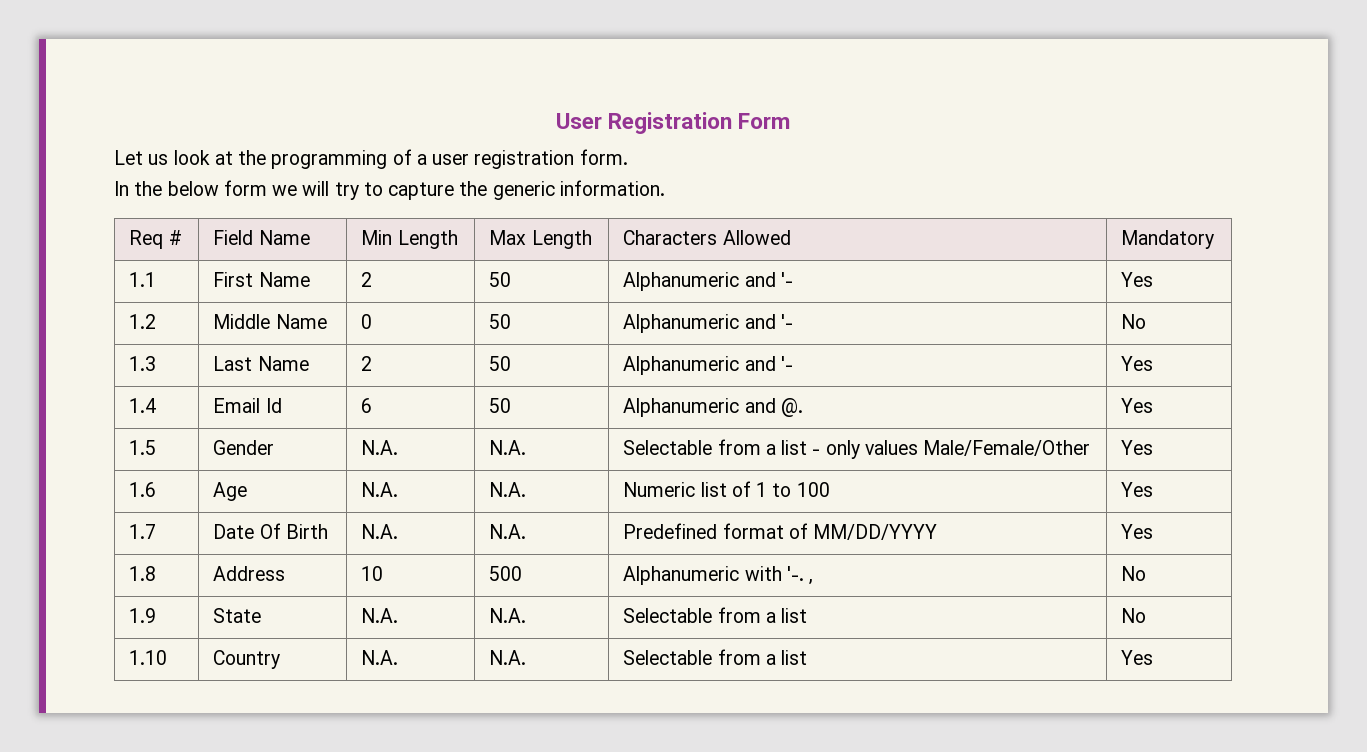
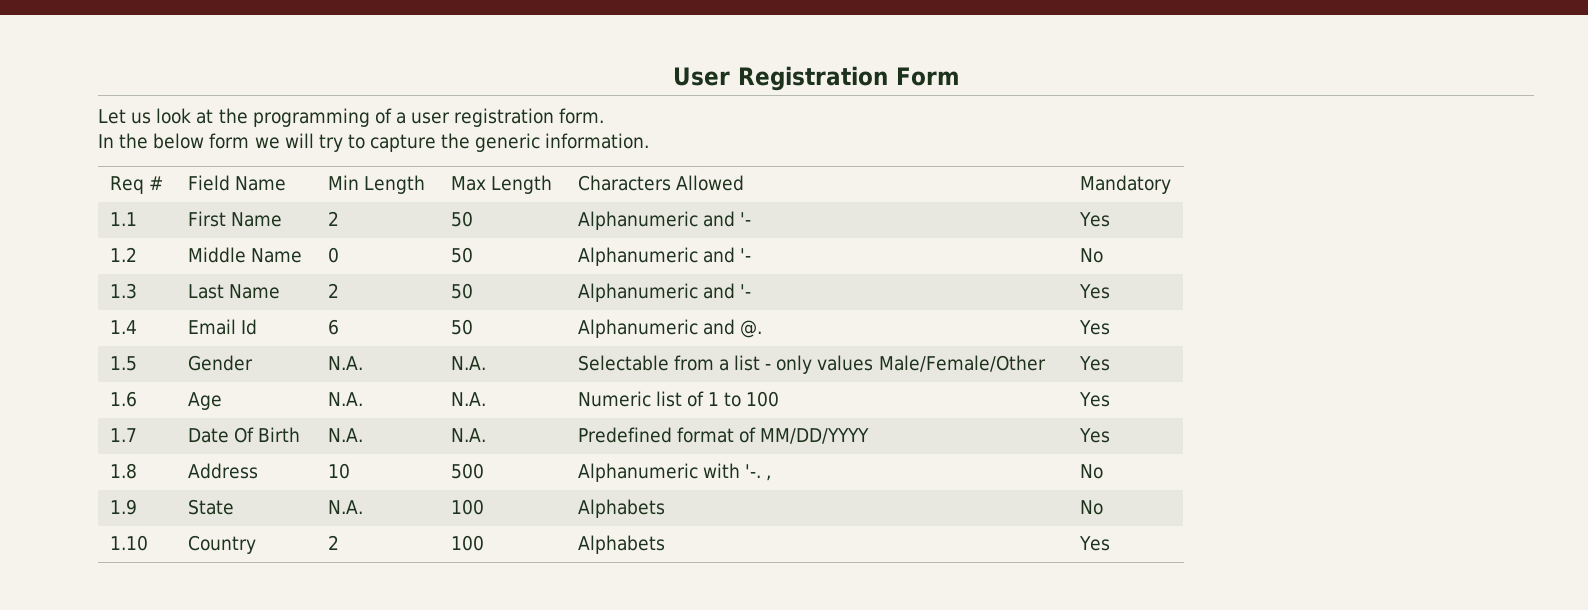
[489,608,527,623] [623,607,808,623] [1121,608,1147,623] [129,650,168,665] [213,650,281,669] [361,650,399,665] [489,650,527,665] [623,649,808,665] N.A. | Selectable from a list | No // 1.10 | Country | N.A. | N.A. | Selectable from a list -> [450,499,484,515] [577,499,665,518] [1079,500,1103,515] [109,535,148,551] [187,535,256,554] [327,535,339,550] [450,535,484,551] [577,535,665,554] 100 | Alphabets | No // 1.10 | Country | 2 | 100 | Alphabets

